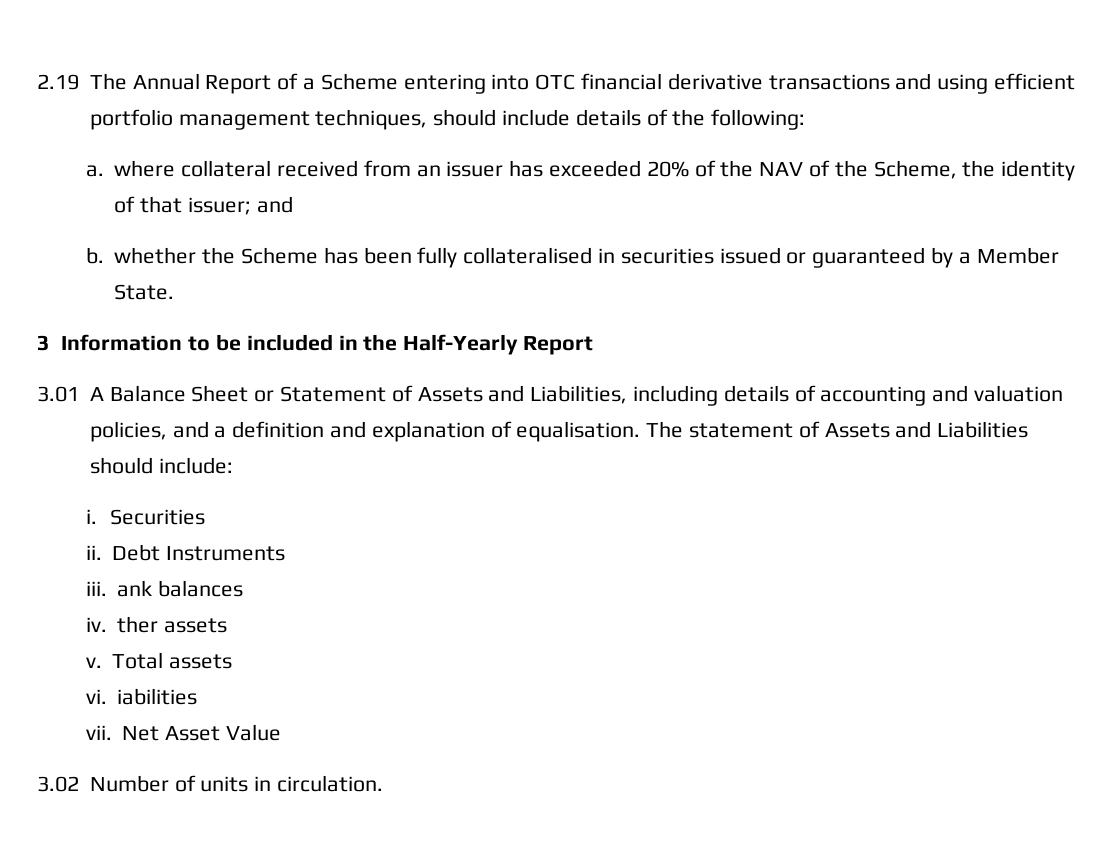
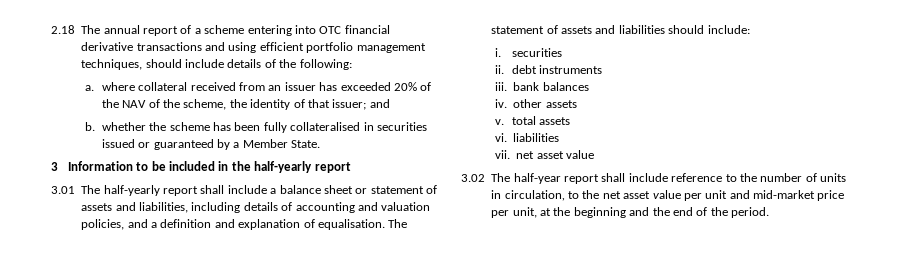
[37,73,272,94] 2.19 The Annual Report -> [51,25,178,36] 2.18 The annual report
[320,73,398,90] Scheme -> [204,25,245,34] scheme
[873,160,957,179] Scheme, -> [183,99,227,110] scheme,
[240,247,318,264] Scheme -> [169,122,210,131] scheme
[403,334,593,355] Half-Yearly Report -> [254,161,351,173] half-yearly report
[89,385,628,404] A Balance Sheet or Statement of Assets and Liabilities, -> [81,185,437,196] [81,202,188,213] The half-yearly report shall include a balance sheet or statement of assets and liabilities,
[824,421,1029,438] Assets and Liabilities -> [561,25,665,34] assets and liabilities
[109,509,205,525] Securities -> [511,48,562,57] securities
[112,544,286,561] Debt Instruments -> [511,65,603,74] debt instruments
[117,580,153,597] ank -> [513,82,540,91] bank
[117,616,159,633] ther -> [513,99,543,108] other
[112,652,164,669] Total -> [511,116,536,125] total
[117,688,198,705] iabilities -> [513,133,560,142] liabilities
[122,724,281,741] [37,775,383,792] Net Asset Value // 3.02 Number of units in circulation. -> [516,150,594,159] [461,173,846,184] [491,190,845,201] [491,207,769,218] net asset value // 3.02 The half-year report shall include reference to the number of units in circulation, to the net asset value per unit and mid-market price per unit, at the beginning and the end of the period.

